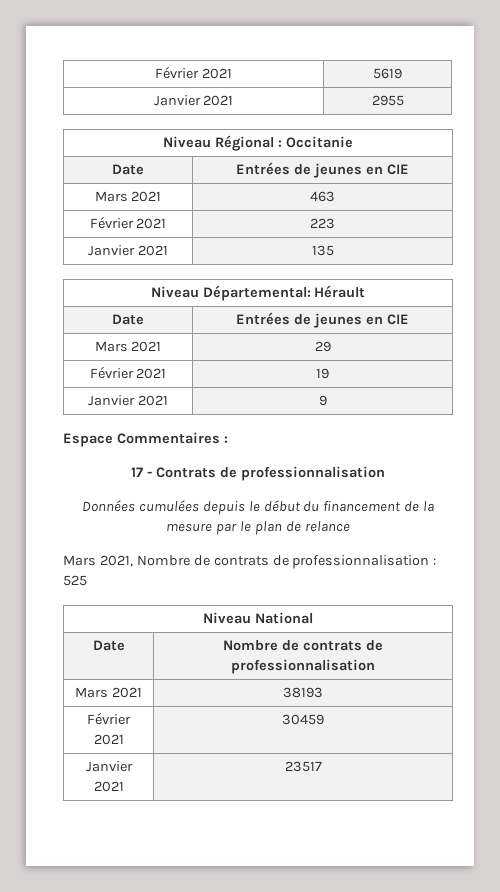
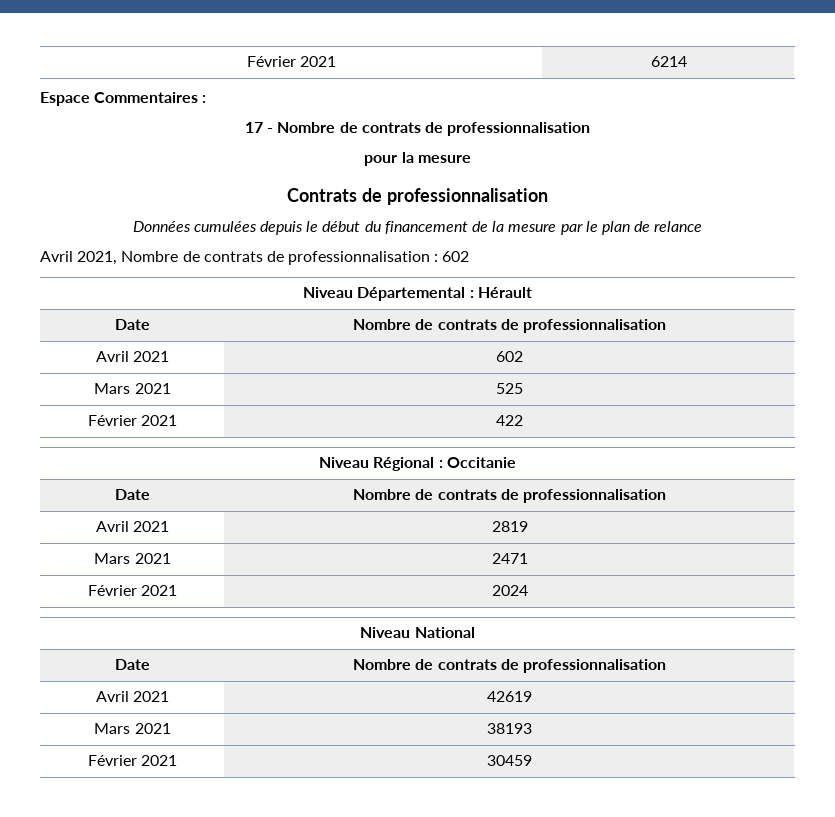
[155,66,232,79] [373,68,402,79] [153,95,234,106] [371,95,404,106] [163,135,353,151] [112,164,144,175] [236,162,409,178] [94,191,162,202] [310,191,335,202] [89,216,167,229] [310,218,335,229] [88,245,168,256] [311,245,334,256] [150,285,366,301] [112,314,144,325] [236,312,409,328] [94,341,162,352] [314,341,331,352] [89,366,167,379] [316,368,329,379] [88,395,168,406] [318,395,327,406] Février 2021 | 5619 // Janvier 2021 | 2955 // Niveau Régional : Occitanie // Date | Entrées de jeunes en CIE // Mars 2021 | 463 // Février 2021 | 223 // Janvier 2021 | 135 // Niveau Départemental: Hérault // Date | Entrées de jeunes en CIE // Mars 2021 | 29 // Février 2021 | 19 // Janvier 2021 | 9 -> [246,56,337,67] [650,56,687,67] Février 2021 | 6214
(153, 474) none -> [277,122,591,136] [364,152,471,166] Nombre de contrats de professionnalisation // pour la mesure //
[63,555,96,566] Mars -> [40,251,73,262] Avril
[63,575,87,586] 525 -> [442,251,470,262] [303,287,532,301] [115,319,150,330] [353,319,666,333] [95,351,170,362] [496,351,523,362] [94,383,171,394] [496,383,523,394] [87,415,178,426] [496,415,523,426] [319,457,516,471] [115,489,150,500] [353,489,666,503] [95,521,170,532] [491,521,528,532] [94,553,171,564] [491,553,528,564] [87,585,178,596] [491,585,528,596] 602 // Niveau Départemental : Hérault // Date | Nombre de contrats de professionnalisation // Avril 2021 | 602 // Mars 2021 | 525 // Février 2021 | 422 // Niveau Régional : Occitanie // Date | Nombre de contrats de professionnalisation // Avril 2021 | 2819 // Mars 2021 | 2471 // Février 2021 | 2024
(375, 666) none -> [95,691,170,702] [487,691,532,702] // Avril 2021 | 42619
[85,761,133,772] [93,781,124,792] [284,761,322,772] // Janvier 2021 | 23517 -> (532, 760) none

